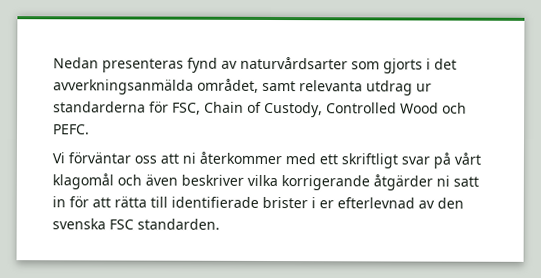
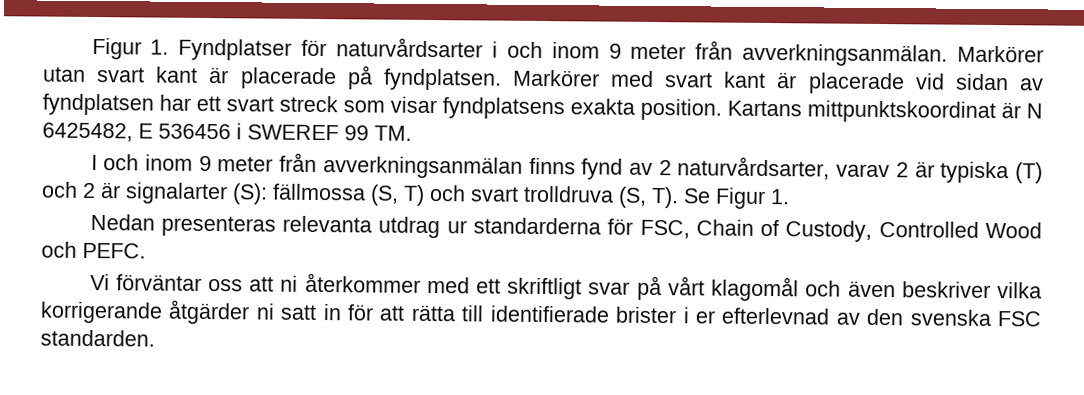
[53,56,457,74] [53,78,296,95] Nedan presenteras fynd av naturvårdsarter som gjorts i det avverkningsanmälda området, samt -> [91,37,1044,67] [43,65,1044,95] [42,93,1043,124] [42,122,412,142] [90,152,1044,184] [41,181,790,209] [89,213,276,237] Figur 1. Fyndplatser för naturvårdsarter i och inom 9 meter från avverkningsanmälan. Markörer utan svart kant är placerade på fyndplatsen. Markörer med svart kant är placerade vid sidan av fyndplatsen har ett svart streck som visar fyndplatsens exakta position. Kartans mittpunktskoordinat är N 6425482, E 536456 i SWEREF 99 TM. // I och inom 9 meter från avverkningsanmälan finns fynd av 2 naturvårdsarter, varav 2 är typiska (T) och 2 är signalarter (S): fällmossa (S, T) och svart trolldruva (S, T). Se Figur 1. // Nedan presenteras

